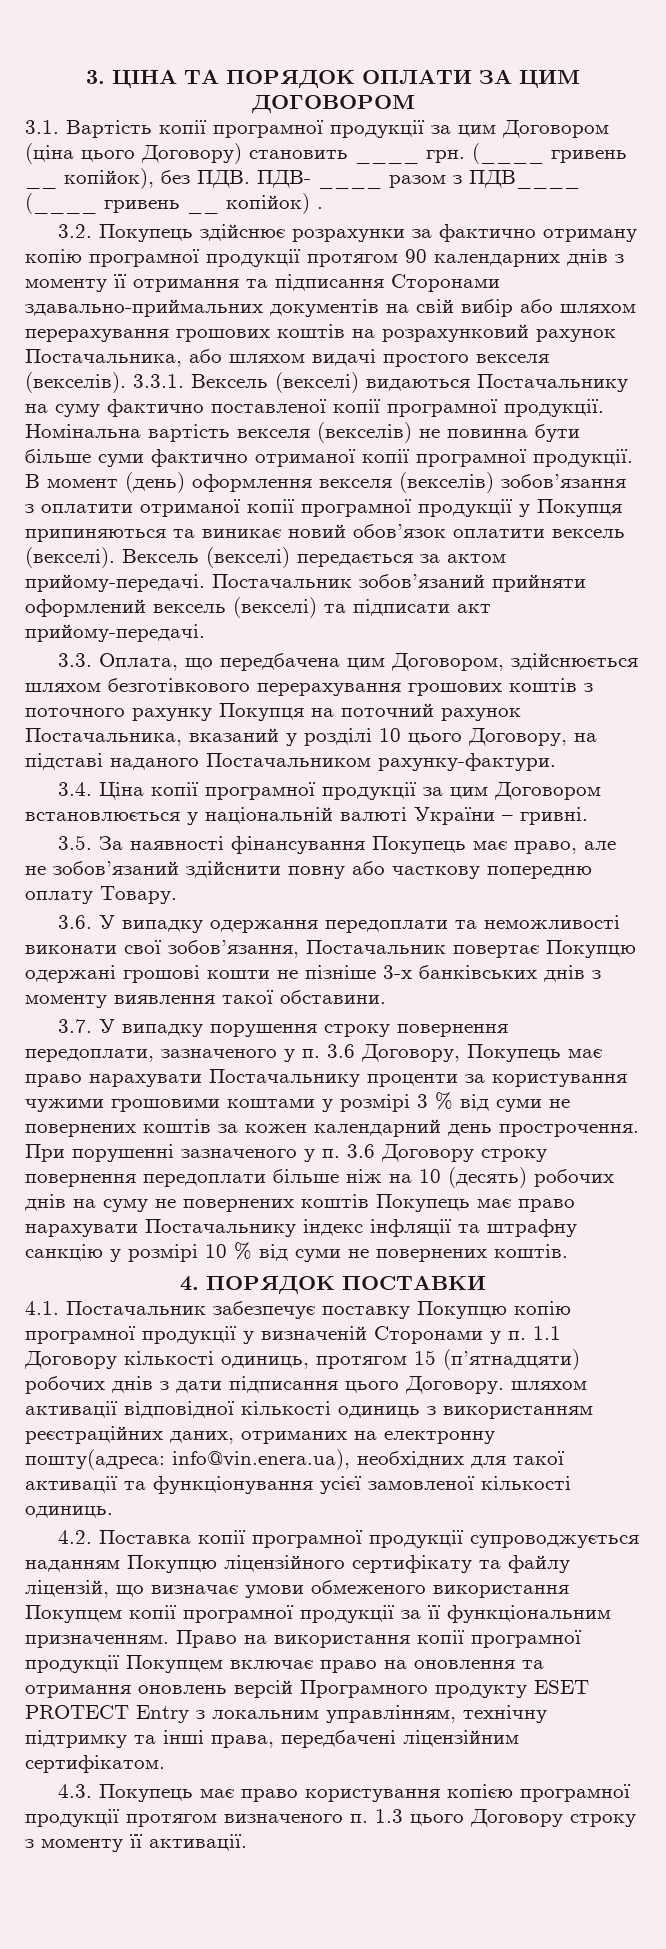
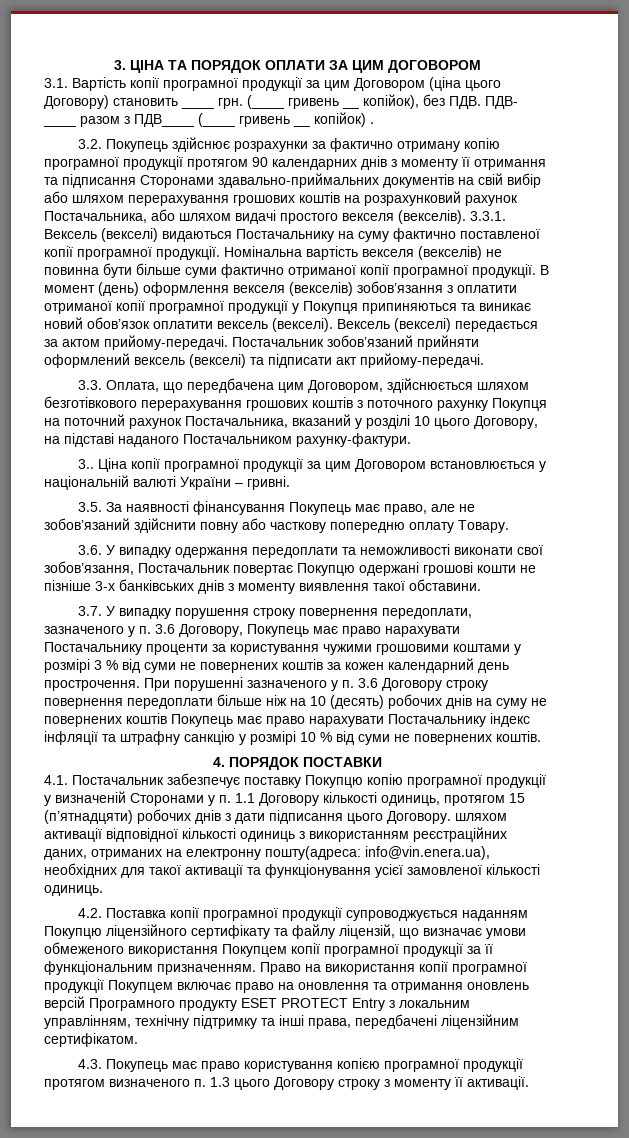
[58,782,93,796] 3.4. -> [78,459,95,469] 3..

